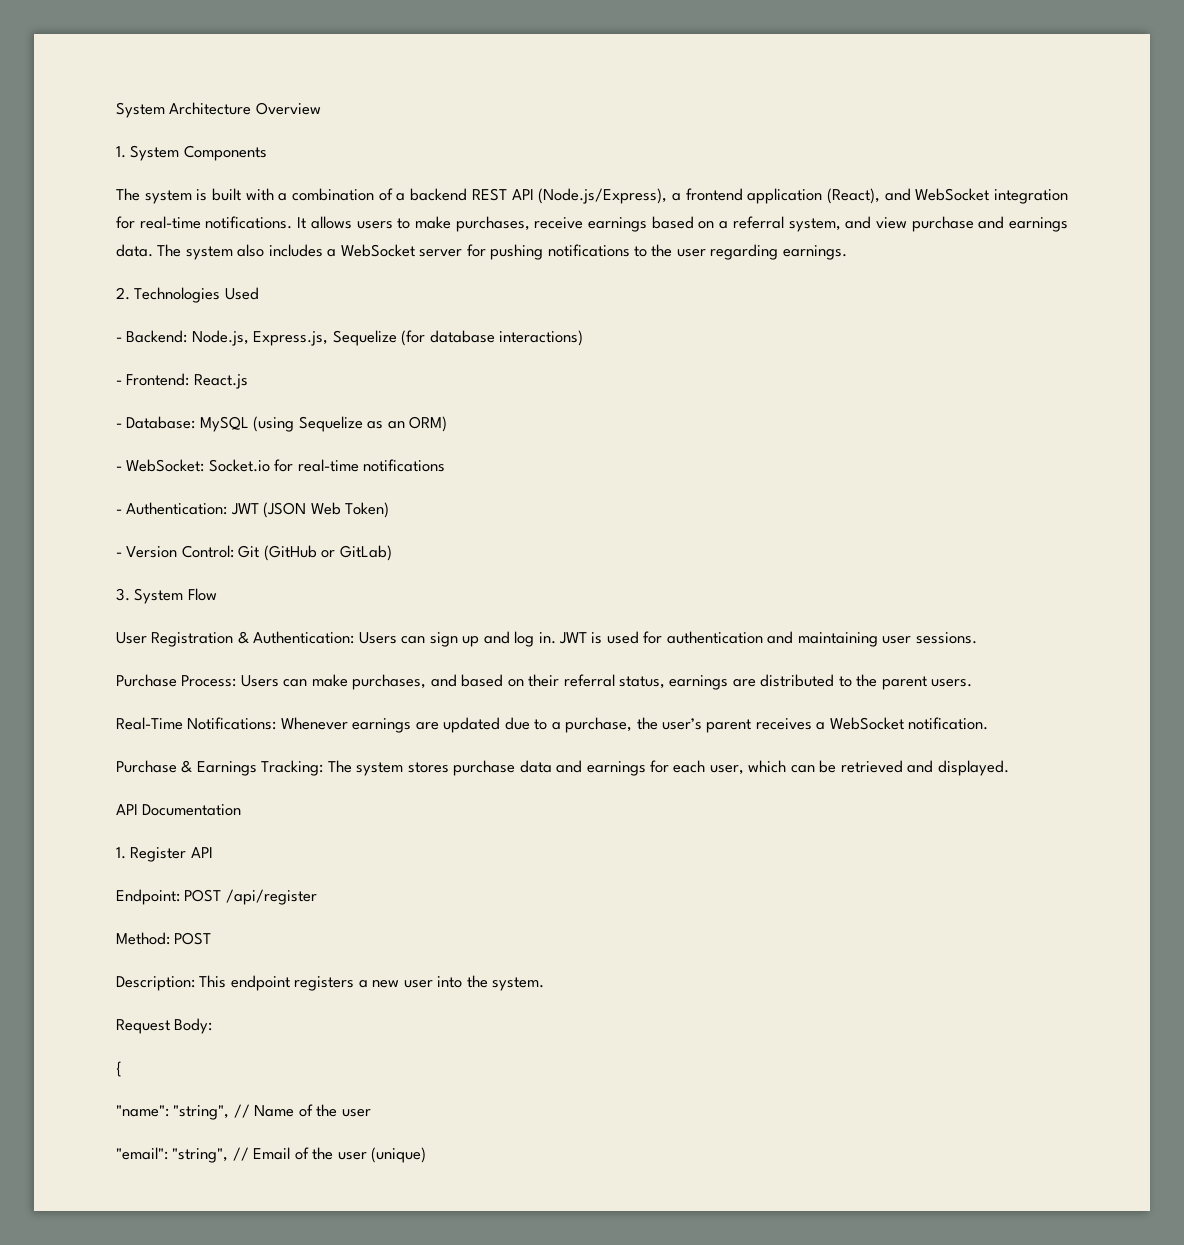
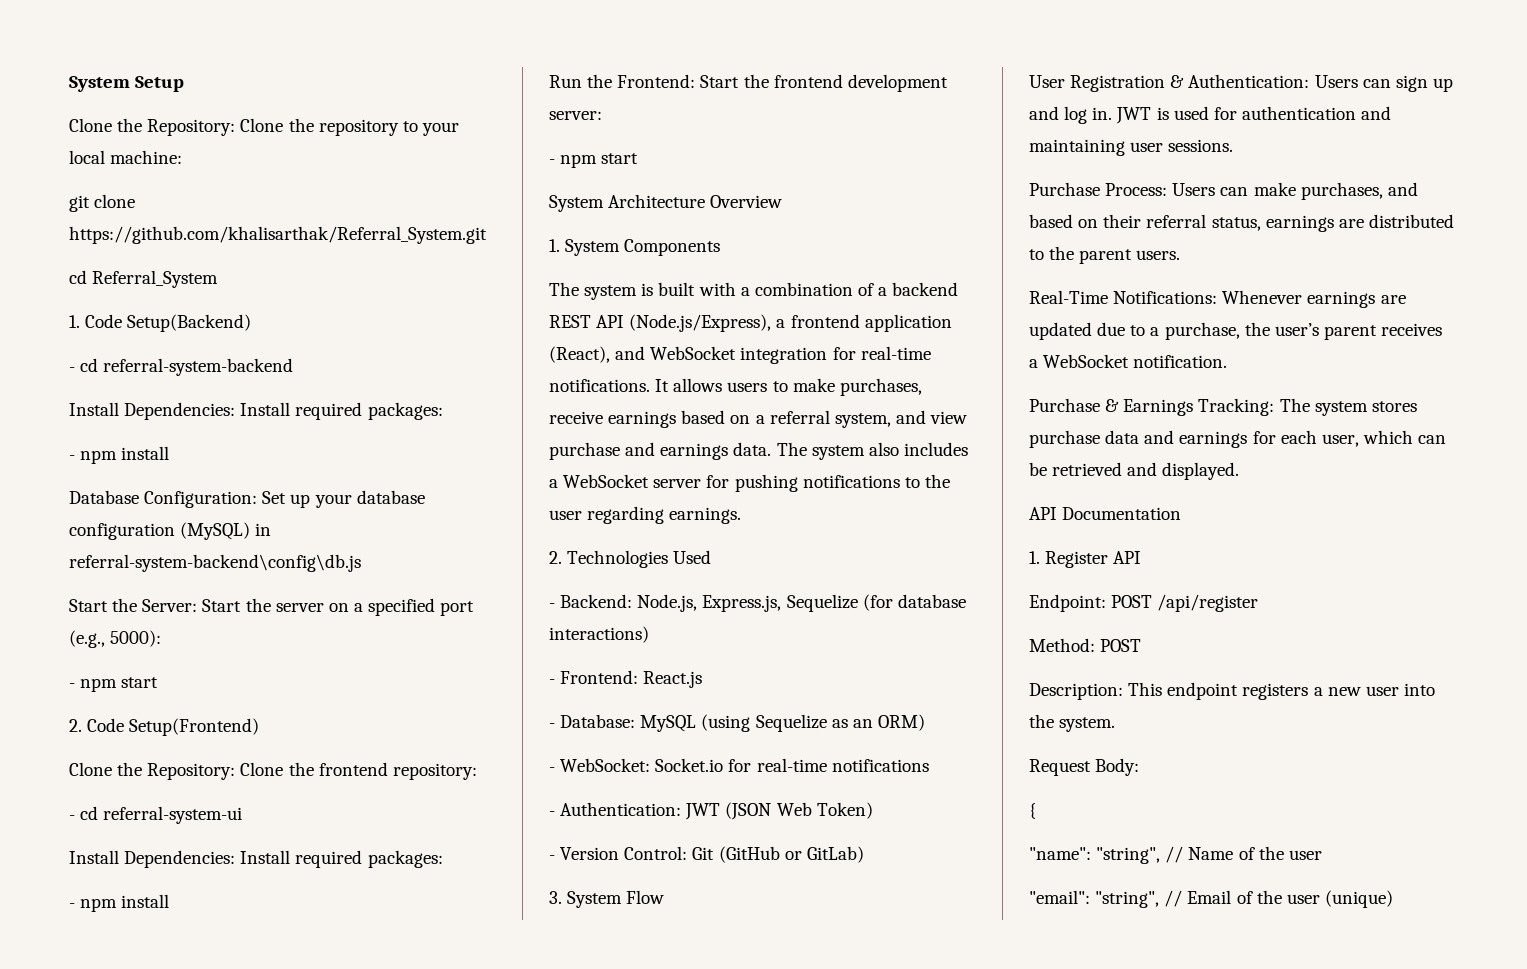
[116,102,165,118] System -> [69,76,185,92] [69,118,459,136] [69,150,183,164] [69,194,136,212] [69,226,487,244] [69,270,219,288] [69,314,252,332] [69,358,294,376] [69,402,443,420] [69,446,170,464] [69,490,425,508] [69,522,272,540] [69,554,361,572] [69,598,475,616] [69,630,162,648] [69,677,159,692] [69,718,260,736] [69,762,477,780] [69,806,243,824] [69,850,443,868] [69,894,170,912] [549,74,948,92] [549,111,602,120] [549,153,639,168] [549,195,604,212] System Setup // Clone the Repository: Clone the repository to your local machine: // git clone https://github.com/khalisarthak/Referral_System.git // cd Referral_System // 1. Code Setup(Backend) // - cd referral-system-backend // Install Dependencies: Install required packages: // - npm install // Database Configuration: Set up your database configuration (MySQL) in referral-system-backend\config\db.js // Start the Server: Start the server on a specified port (e.g., 5000): // - npm start // 2. Code Setup(Frontend) // Clone the Repository: Clone the frontend repository: // - cd referral-system-ui // Install Dependencies: Install required packages: // - npm install // Run the Frontend: Start the frontend development server: // - npm start // System

